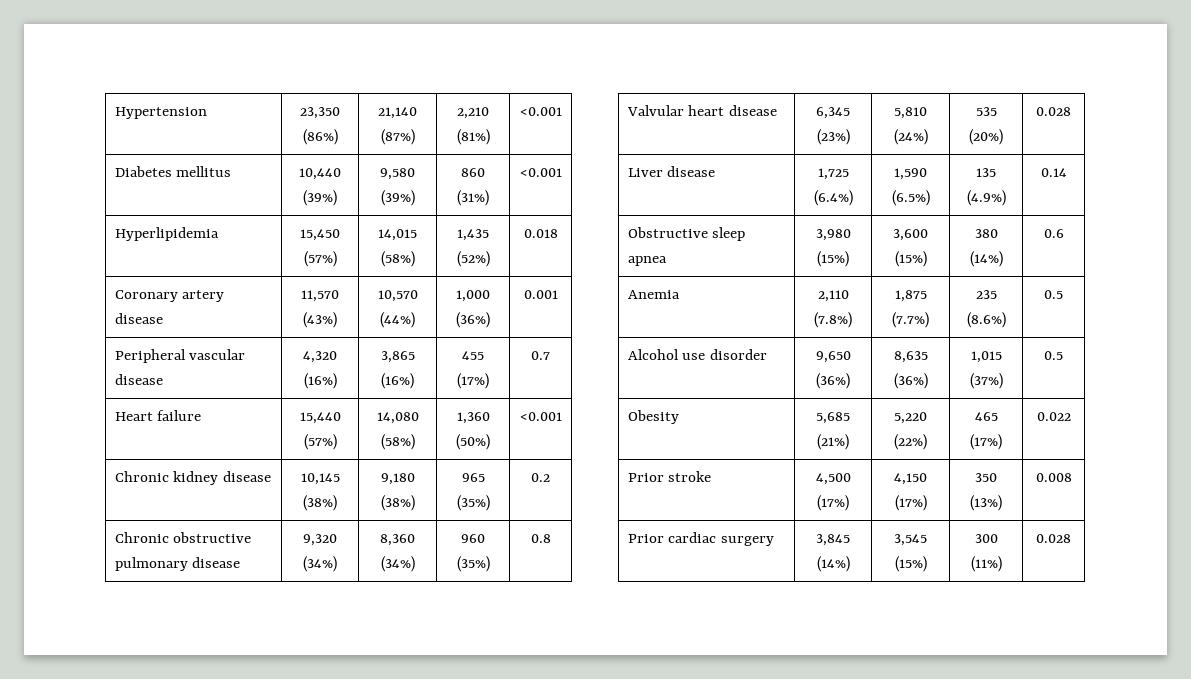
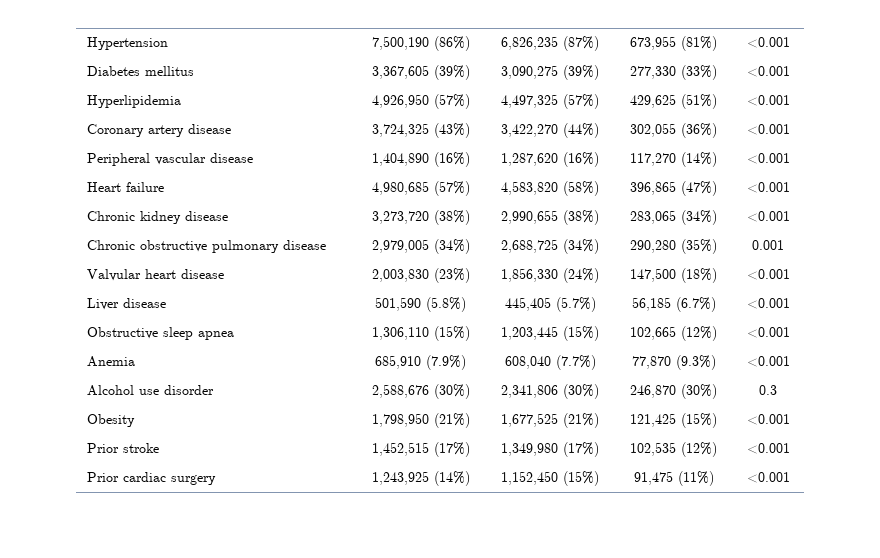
[300,107,340,119] 23,350 -> [371,36,429,50] 7,500,190
[378,107,417,119] 21,140 -> [501,36,558,50] 6,826,235
[457,107,489,119] 2,210 -> [630,36,676,50] 673,955
[299,168,341,180] [303,190,337,206] [380,168,415,180] [380,190,415,206] [461,168,485,177] [457,190,489,206] 10,440 (39%) | 9,580 (39%) | 860 (31%) -> [371,65,470,80] [501,65,599,80] [630,65,717,80] 3,367,605 (39%) | 3,090,275 (39%) | 277,330 (33%)
[300,229,340,241] [303,251,337,267] [378,229,417,241] [380,251,415,267] [457,229,489,241] [456,251,490,267] [523,229,558,238] 15,450 (57%) | 14,015 (58%) | 1,435 (52%) | 0.018 -> [371,94,470,109] [501,94,599,109] [630,94,717,109] [746,95,790,106] 4,926,950 (57%) | 4,497,325 (57%) | 429,625 (51%) | <0.001
[301,290,339,302] 11,570 -> [371,123,429,137] 3,724,325
[377,290,418,302] 10,570 -> [501,124,558,137] 3,422,270
[456,290,490,302] [456,312,490,328] [523,290,558,299] 1,000 (36%) | 0.001 -> [630,123,717,138] [746,124,790,135] 302,055 (36%) | <0.001
[303,351,337,363] [303,373,337,389] [380,351,415,363] [381,373,414,389] [462,351,484,360] [457,373,489,389] [531,351,550,360] 4,320 (16%) | 3,865 (16%) | 455 (17%) | 0.7 -> [371,152,470,167] [501,152,599,167] [630,152,717,167] [746,153,790,164] 1,404,890 (16%) | 1,287,620 (16%) | 117,270 (14%) | <0.001
[299,412,341,424] [303,434,337,450] [376,412,419,424] [380,434,415,450] [456,412,490,424] [456,434,490,450] 15,440 (57%) | 14,080 (58%) | 1,360 (50%) -> [371,181,470,196] [501,181,599,196] [630,181,717,196] 4,980,685 (57%) | 4,583,820 (58%) | 396,865 (47%)
[300,473,340,485] [303,495,337,511] [380,473,415,485] [380,495,415,511] [461,473,485,482] [456,495,490,511] [531,473,550,482] 10,145 (38%) | 9,180 (38%) | 965 (35%) | 0.2 -> [371,210,470,225] [501,210,599,225] [630,210,717,225] [746,211,790,222] 3,273,720 (38%) | 2,990,655 (38%) | 283,065 (34%) | <0.001
[303,534,337,546] [303,556,337,572] [380,534,415,546] [380,556,415,572] [461,534,485,543] [456,556,490,572] [530,534,551,543] 9,320 (34%) | 8,360 (34%) | 960 (35%) | 0.8 -> [371,239,470,254] [501,239,599,254] [630,239,717,254] [752,240,784,250] 2,979,005 (34%) | 2,688,725 (34%) | 290,280 (35%) | 0.001
[816,107,850,119] 6,345 -> [371,269,429,282] 2,003,830
[894,107,927,119] 5,810 -> [501,268,558,282] 1,856,330
[975,107,997,116] [969,129,1003,145] [1036,107,1071,116] 535 (20%) | 0.028 -> [630,268,717,283] [746,269,790,280] 147,500 (18%) | <0.001
[817,168,849,180] [813,190,853,206] [894,168,927,180] [891,190,930,206] [976,168,996,177] [966,190,1006,206] [1040,168,1067,177] 1,725 (6.4%) | 1,590 (6.5%) | 135 (4.9%) | 0.14 -> [375,297,466,312] [504,297,596,312] [631,297,716,312] [746,298,790,309] 501,590 (5.8%) | 445,405 (5.7%) | 56,185 (6.7%) | <0.001
[815,229,851,241] [817,251,849,267] [893,229,928,241] [894,251,927,267] [974,229,998,238] [969,251,1003,267] [1043,229,1064,238] [627,290,680,299] [817,290,849,302] [814,312,852,328] [894,290,927,302] [892,312,929,328] [975,290,997,299] [966,312,1006,328] [1044,290,1063,299] [627,349,767,360] [815,351,851,363] [816,373,850,389] [893,351,928,363] [893,373,928,389] [970,351,1002,363] [969,373,1003,389] [1044,351,1063,360] 3,980 (15%) | 3,600 (15%) | 380 (14%) | 0.6 // Anemia | 2,110 (7.8%) | 1,875 (7.7%) | 235 (8.6%) | 0.5 // Alcohol use disorder | 9,650 (36%) | 8,635 (36%) | 1,015 (37%) | 0.5 -> [371,326,470,341] [501,326,599,341] [630,326,717,341] [746,327,790,338] [87,356,136,367] [375,355,466,370] [504,355,596,370] [631,355,716,370] [746,356,790,367] [87,385,215,396] [371,384,470,399] [501,384,599,399] [630,384,717,399] [759,385,777,395] 1,306,110 (15%) | 1,203,445 (15%) | 102,665 (12%) | <0.001 // Anemia | 685,910 (7.9%) | 608,040 (7.7%) | 77,870 (9.3%) | <0.001 // Alcohol use disorder | 2,588,676 (30%) | 2,341,806 (30%) | 246,870 (30%) | 0.3
[816,412,850,424] [817,434,849,450] [894,412,927,424] [894,434,927,450] [974,412,998,421] [970,434,1002,450] [1036,412,1071,421] 5,685 (21%) | 5,220 (22%) | 465 (17%) | 0.022 -> [371,413,470,428] [501,413,599,428] [630,413,717,428] [746,414,790,425] 1,798,950 (21%) | 1,677,525 (21%) | 121,425 (15%) | <0.001
[815,473,851,485] [817,495,849,511] [894,473,927,485] [894,495,927,511] [975,473,997,482] [970,495,1002,511] [1035,473,1072,482] 4,500 (17%) | 4,150 (17%) | 350 (13%) | 0.008 -> [371,442,470,457] [501,442,599,457] [630,442,717,457] [746,443,790,454] 1,452,515 (17%) | 1,349,980 (17%) | 102,535 (12%) | <0.001
[816,534,850,546] [816,556,850,572] [894,534,927,546] [894,556,927,572] [974,534,998,543] 3,845 (14%) | 3,545 (15%) | 300 -> [371,471,470,486] [501,471,599,486] [633,471,673,485] 1,243,925 (14%) | 1,152,450 (15%) | 91,475
[1036,534,1071,543] 0.028 -> [746,472,790,483] <0.001

